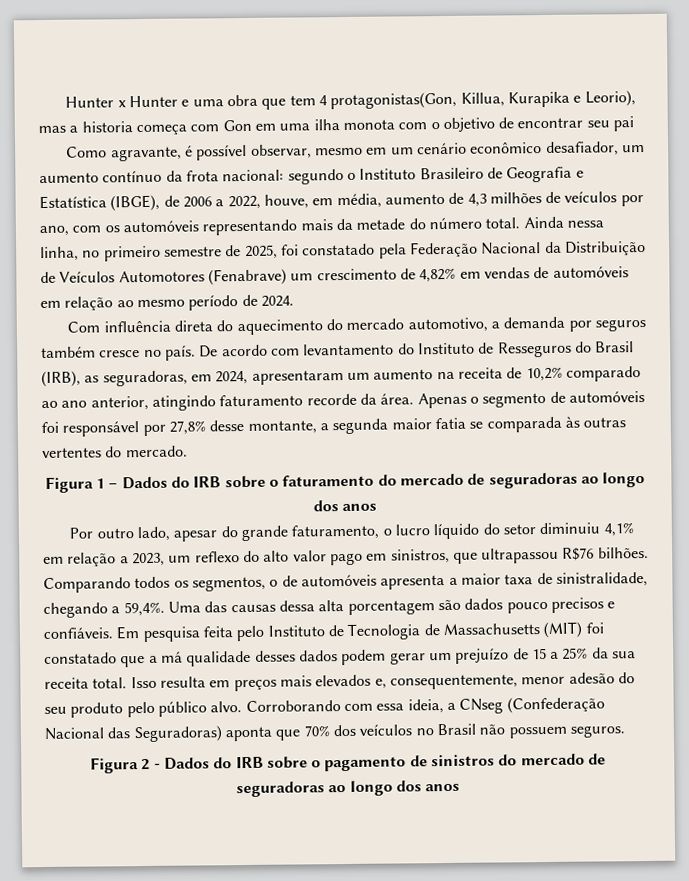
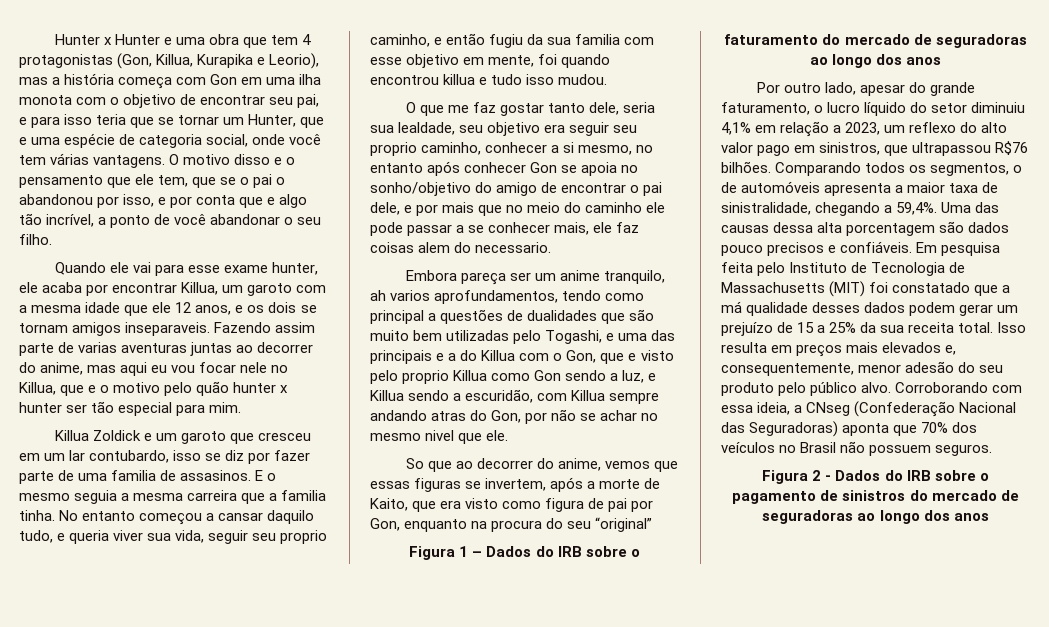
[330,91,458,110] protagonistas(Gon, -> [19,53,153,69] protagonistas (Gon,
[81,121,133,133] historia -> [64,73,115,85] história
[613,116,635,132] [66,141,645,162] [39,166,584,185] [39,191,644,212] [39,216,604,237] [40,241,646,262] [40,266,629,286] [40,294,294,311] [67,316,646,336] [41,341,635,361] [41,366,641,388] [41,391,645,411] [41,416,627,437] [42,445,188,459] pai // Como agravante, é possível observar, mesmo em um cenário econômico desafiador, um aumento contínuo da frota nacional: segundo o Instituto Brasileiro de Geografia e Estatística (IBGE), de 2006 a 2022, houve, em média, aumento de 4,3 milhões de veículos por ano, com os automóveis representando mais da metade do número total. Ainda nessa linha, no primeiro semestre de 2025, foi constatado pela Federação Nacional da Distribuição de Veículos Automotores (Fenabrave) um crescimento de 4,82% em vendas de automóveis em relação ao mesmo período de 2024. // Com influência direta do aquecimento do mercado automotivo, a demanda por seguros também cresce no país. De acordo com levantamento do Instituto de Resseguros do Brasil (IRB), as seguradoras, em 2024, apresentaram um aumento na receita de 10,2% comparado ao ano anterior, atingindo faturamento recorde da área. Apenas o segmento de automóveis foi responsável por 27,8% desse montante, a segunda maior fatia se comparada às outras vertentes do mercado. -> [297,94,320,108] [19,114,325,128] [19,133,322,148] [19,153,296,168] [19,174,286,188] [19,194,308,208] [19,213,322,228] [19,234,52,245] [54,262,319,276] [19,282,327,296] [19,302,317,316] [19,322,316,336] [19,342,314,356] [19,362,289,376] [19,381,289,396] [19,401,242,416] [54,430,312,444] [19,450,311,464] [19,470,277,484] [19,490,327,504] [19,510,315,525] [19,530,328,544] [370,33,655,48] [370,54,611,68] [370,74,608,85] [405,102,656,116] [370,122,638,136] [370,142,654,156] [370,161,639,176] [370,182,663,196] [370,202,666,216] [370,222,640,236] [370,242,552,253] [405,270,666,285] [370,290,645,304] [370,309,655,324] [370,330,676,344] [370,350,674,364] [370,370,657,384] [370,389,660,404] [370,409,659,424] [370,430,509,444] [405,458,679,472] [370,477,661,492] [370,498,654,512] [370,517,653,532] pai, e para isso teria que se tornar um Hunter, que e uma espécie de categoria social, onde você tem várias vantagens. O motivo disso e o pensamento que ele tem, que se o pai o abandonou por isso, e por conta que e algo tão incrível, a ponto de você abandonar o seu filho. // Quando ele vai para esse exame hunter, ele acaba por encontrar Killua, um garoto com a mesma idade que ele 12 anos, e os dois se tornam amigos inseparaveis. Fazendo assim parte de varias aventuras juntas ao decorrer do anime, mas aqui eu vou focar nele no Killua, que e o motivo pelo quão hunter x hunter ser tão especial para mim. // Killua Zoldick e um garoto que cresceu em um lar contubardo, isso se diz por fazer parte de uma familia de assasinos. E o mesmo seguia a mesma carreira que a familia tinha. No entanto começou a cansar daquilo tudo, e queria viver sua vida, seguir seu proprio caminho, e então fugiu da sua familia com esse objetivo em mente, foi quando encontrou killua e tudo isso mudou. // O que me faz gostar tanto dele, seria sua lealdade, seu objetivo era seguir seu proprio caminho, conhecer a si mesmo, no entanto após conhecer Gon se apoia no sonho/objetivo do amigo de encontrar o pai dele, e por mais que no meio do caminho ele pode passar a se conhecer mais, ele faz coisas alem do necessario. // Embora pareça ser um anime tranquilo, ah varios aprofundamentos, tendo como principal a questões de dualidades que são muito bem utilizadas pelo Togashi, e uma das principais e a do Killua com o Gon, que e visto pelo proprio Killua como Gon sendo a luz, e Killua sendo a escuridão, com Killua sempre andando atras do Gon, por não se achar no mesmo nivel que ele. // So que ao decorrer do anime, vemos que essas figuras se invertem, após a morte de Kaito, que era visto como figura de pai por Gon, enquanto na procura do seu “original”

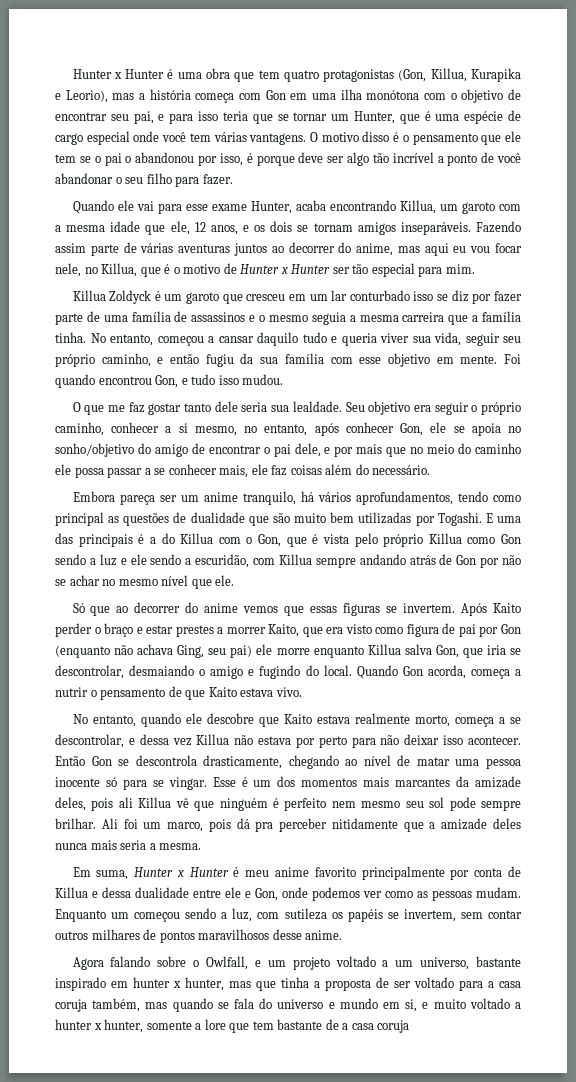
[54,34,173,45] Hunter x Hunter e -> [72,69,174,79] Hunter x Hunter é
[302,34,312,45] 4 -> [283,70,319,82] quatro
[19,95,72,105] monota -> [366,90,420,100] monótona
[19,137,27,145] e -> [424,111,431,121] é
[139,134,249,148] categoria social, -> [55,131,130,145] cargo especial
[274,157,283,165] e -> [393,132,400,142] é
[158,175,217,188] tem, que -> [55,154,76,163] tem
[158,195,276,208] e por conta que e -> [246,152,345,166] é porque deve ser
[46,214,95,227] incrível, -> [392,152,434,163] incrível
[19,234,52,245] filho. -> [146,173,233,187] filho para fazer.
[272,262,319,275] [19,282,178,296] hunter, ele acaba por encontrar -> [250,200,396,214] Hunter, acaba encontrando
[152,302,172,313] ele -> [170,221,190,235] ele,
[125,322,211,336] inseparaveis. -> [400,222,471,235] inseparáveis.
[78,342,233,356] varias aventuras juntas -> [140,243,267,256] várias aventuras juntos
[240,362,268,373] nele -> [55,263,81,277] nele,
[88,385,97,393] e -> [164,264,171,274] é
[164,381,289,396] [19,402,62,413] pelo quão hunter x hunter -> [223,263,331,274] de Hunter x Hunter
[92,430,152,441] Zoldick e -> [109,290,161,304] Zoldyck é
[89,450,170,463] contubardo, -> [349,290,410,301] conturbado
[111,470,264,481] familia de assasinos. E -> [131,311,256,322] família de assassinos e
[281,490,327,501] familia -> [482,311,522,322] família
[82,511,136,521] entanto -> [110,334,153,346] entanto,
[19,530,53,543] tudo, -> [302,332,327,343] tudo
[280,530,328,544] proprio -> [55,354,95,367] próprio
[575,34,621,45] familia -> [284,353,324,364] família
[488,54,558,67] mente, foi -> [460,354,521,364] mente. Foi
[443,74,476,85] killua -> [155,375,179,388] Gon,
[589,102,620,115] dele, -> [214,401,238,412] dele
[398,122,484,135] lealdade, seu -> [292,401,365,412] lealdade. Seu
[613,125,638,133] [370,142,417,156] seu proprio -> [471,402,521,415] o próprio
[370,163,423,173] entanto -> [264,424,308,436] entanto,
[530,162,558,173] Gon -> [400,422,447,436] Gon, ele
[370,222,403,236] pode -> [74,467,104,478] possa
[418,242,552,253] alem do necessario. -> [325,464,431,475] além do necessário.
[370,290,431,301] ah varios -> [300,491,351,502] há vários
[428,313,437,321] a -> [108,516,120,523] as
[527,310,598,321] dualidades -> [190,512,245,523] dualidade
[513,330,615,344] pelo Togashi, e -> [415,512,493,526] por Togashi. E
[436,353,445,361] e -> [138,534,145,544] é
[628,350,674,361] [370,370,450,384] e visto pelo proprio -> [312,533,424,547] é vista pelo próprio
[622,370,657,383] [370,390,404,401] luz, e Killua -> [99,554,147,566] luz e ele
[431,410,522,423] atras do Gon, -> [409,554,477,565] atrás de Gon
[425,430,455,441] nivel -> [161,575,189,586] nível
[405,458,424,469] So -> [72,603,85,613] Só
[558,458,602,471] anime, -> [204,603,239,613] anime
[485,477,661,492] invertem, após a morte de -> [403,603,521,616] [55,623,266,637] invertem. Após Kaito perder o braço e estar prestes a morrer
[370,517,653,532] [409,546,640,560] [724,34,1027,48] [809,54,942,68] [756,82,976,96] [721,102,1026,116] [721,121,1008,137] [721,141,1029,156] [721,161,1023,176] [721,181,999,196] [721,202,1000,216] [721,221,1010,236] [721,241,1001,256] [721,262,966,276] [721,281,1011,297] [721,301,1019,316] [721,322,1027,336] [721,342,957,357] [721,361,1004,376] [721,382,1023,396] [721,401,1017,417] [721,421,978,437] [721,441,993,456] [762,470,989,484] [732,490,1019,504] [762,510,989,524] Gon, enquanto na procura do seu “original” // Figura 1 – Dados do IRB sobre o faturamento do mercado de seguradoras ao longo dos anos // Por outro lado, apesar do grande faturamento, o lucro líquido do setor diminuiu 4,1% em relação a 2023, um reflexo do alto valor pago em sinistros, que ultrapassou R$76 bilhões. Comparando todos os segmentos, o de automóveis apresenta a maior taxa de sinistralidade, chegando a 59,4%. Uma das causas dessa alta porcentagem são dados pouco precisos e confiáveis. Em pesquisa feita pelo Instituto de Tecnologia de Massachusetts (MIT) foi constatado que a má qualidade desses dados podem gerar um prejuízo de 15 a 25% da sua receita total. Isso resulta em preços mais elevados e, consequentemente, menor adesão do seu produto pelo público alvo. Corroborando com essa ideia, a CNseg (Confederação Nacional das Seguradoras) aponta que 70% dos veículos no Brasil não possuem seguros. // Figura 2 - Dados do IRB sobre o pagamento de sinistros do mercado de seguradoras ao longo dos anos -> [500,624,521,634] [55,644,521,658] [55,665,521,679] [55,686,302,700] [72,713,521,727] [55,734,522,748] [55,755,521,769] [55,776,521,790] [55,797,521,811] [55,818,521,832] [55,840,202,850] [72,866,521,880] [55,887,521,901] [55,908,522,922] [55,929,343,943] [72,956,521,970] [55,977,521,991] [55,998,521,1012] [55,1019,410,1033] Gon (enquanto não achava Ging, seu pai) ele morre enquanto Killua salva Gon, que iria se descontrolar, desmaiando o amigo e fugindo do local. Quando Gon acorda, começa a nutrir o pensamento de que Kaito estava vivo. // No entanto, quando ele descobre que Kaito estava realmente morto, começa a se descontrolar, e dessa vez Killua não estava por perto para não deixar isso acontecer. Então Gon se descontrola drasticamente, chegando ao nível de matar uma pessoa inocente só para se vingar. Esse é um dos momentos mais marcantes da amizade deles, pois ali Killua vê que ninguém é perfeito nem mesmo seu sol pode sempre brilhar. Ali foi um marco, pois dá pra perceber nitidamente que a amizade deles nunca mais seria a mesma. // Em suma, Hunter x Hunter é meu anime favorito principalmente por conta de Killua e dessa dualidade entre ele e Gon, onde podemos ver como as pessoas mudam. Enquanto um começou sendo a luz, com sutileza os papéis se invertem, sem contar outros milhares de pontos maravilhosos desse anime. // Agora falando sobre o Owlfall, e um projeto voltado a um universo, bastante inspirado em hunter x hunter, mas que tinha a proposta de ser voltado para a casa coruja também, mas quando se fala do universo e mundo em si, e muito voltado a hunter x hunter, somente a lore que tem bastante de a casa coruja

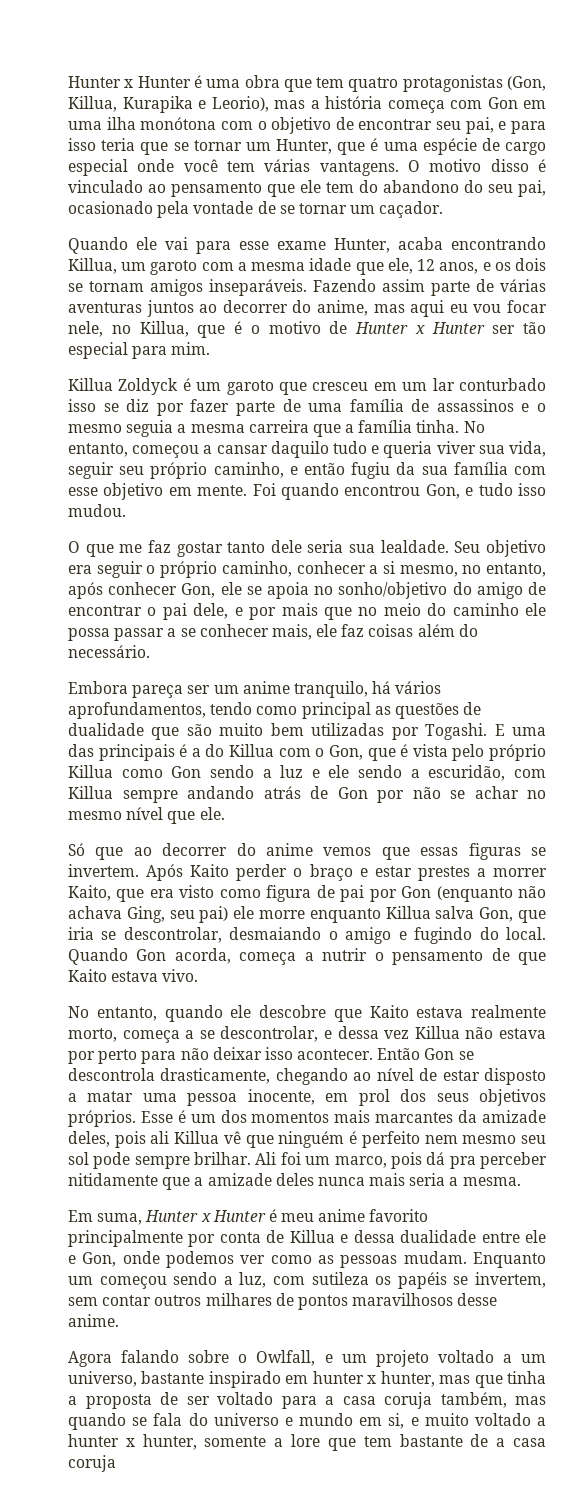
[402,135,409,142] o -> [68,180,166,193] vinculado ao
[79,152,521,166] [55,173,233,187] se o pai o abandonou por isso, é porque deve ser algo tão incrível a ponto de você abandonar o seu filho para fazer. -> [359,180,546,197] [68,201,444,218] do abandono do seu pai, ocasionado pela vontade de se tornar um caçador.
[416,757,521,769] [55,777,207,790] matar uma pessoa inocente só para se vingar. -> [442,1068,547,1085] [68,1089,546,1106] [68,1110,136,1127] estar disposto a matar uma pessoa inocente, em prol dos seus objetivos próprios.

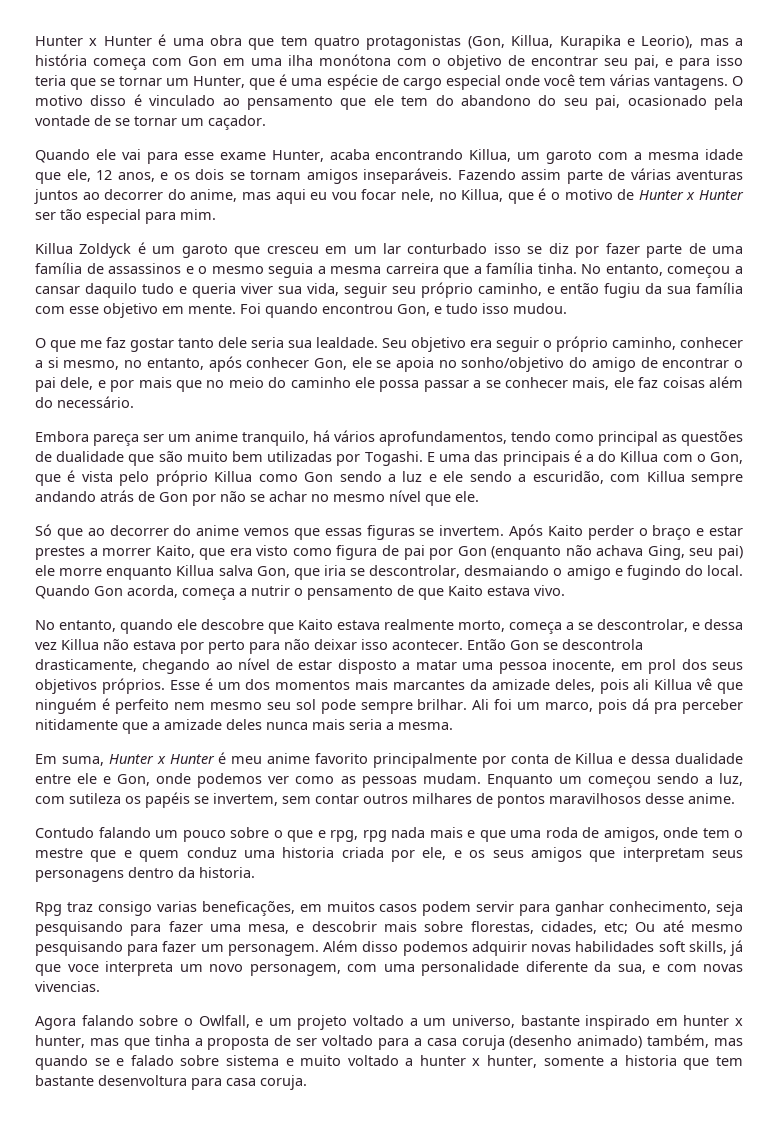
(119, 1320) none -> [35,827,743,842] [35,847,743,862] [35,867,255,882] [35,901,743,916] [35,920,744,936] [35,940,744,956] [35,961,743,976] [35,981,100,992] // Contudo falando um pouco sobre o que e rpg, rpg nada mais e que uma roda de amigos, onde tem o mestre que e quem conduz uma historia criada por ele, e os seus amigos que interpretam seus personagens dentro da historia. // Rpg traz consigo varias beneficações, em muitos casos podem servir para ganhar conhecimento, seja pesquisando para fazer uma mesa, e descobrir mais sobre florestas, cidades, etc; Ou até mesmo pesquisando para fazer um personagem. Além disso podemos adquirir novas habilidades soft skills, já que voce interpreta um novo personagem, com uma personalidade diferente da sua, e com novas vivencias.
(432, 1400) none -> [509,1035,643,1049] (desenho animado)
[153,1413,405,1429] fala do universo e mundo em si, -> [116,1055,279,1066] e falado sobre sistema
[291,1434,321,1447] lore -> [624,1055,677,1066] historia
[470,1434,546,1447] [68,1455,116,1472] de a casa coruja -> [98,1075,307,1090] desenvoltura para casa coruja.

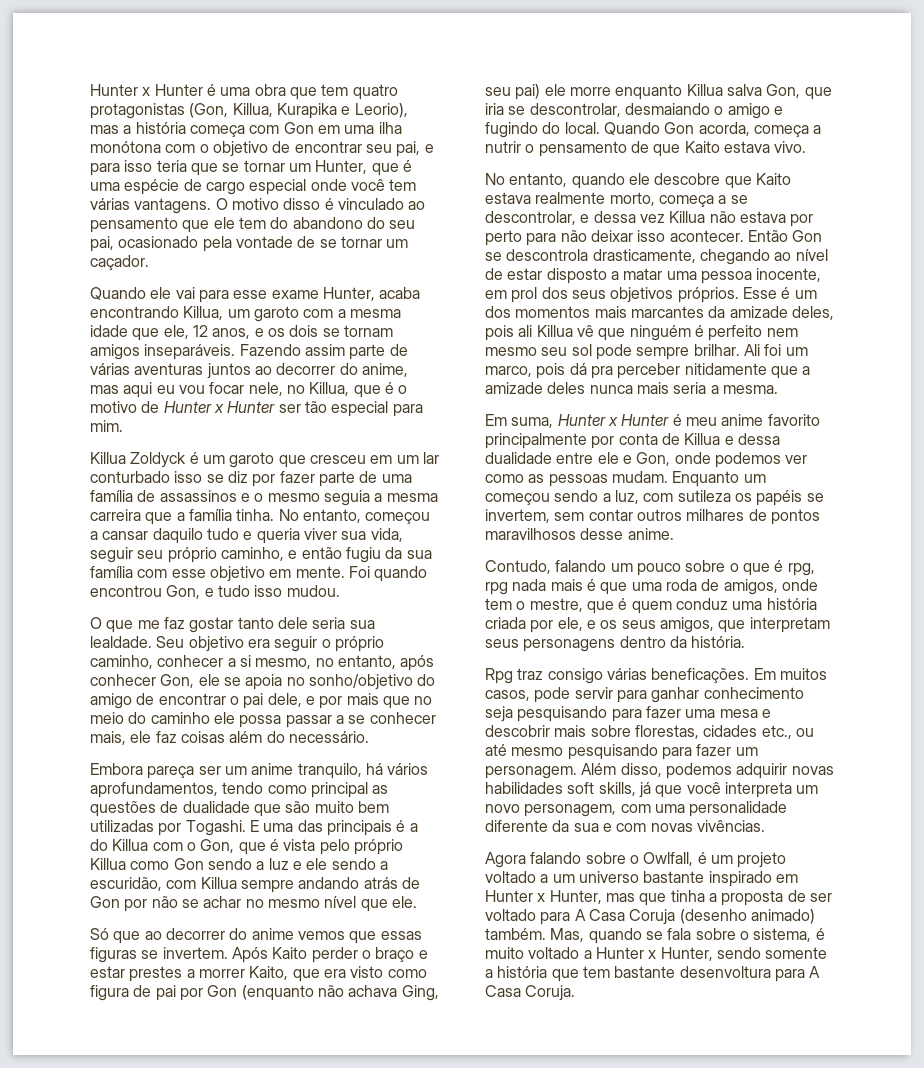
[35,827,94,838] Contudo -> [485,560,551,574] Contudo,
[317,830,326,838] e -> [774,560,784,572] é
[467,830,475,838] e -> [586,579,596,591] é
[35,848,132,862] mestre que e -> [529,598,628,614] mestre, que é
[282,847,335,858] historia -> [766,598,817,610] história
[530,847,582,862] amigos -> [659,617,714,633] amigos,
[199,867,255,878] historia. -> [691,636,746,648] história.
[156,901,472,916] varias beneficações, em muitos casos podem -> [606,668,827,683] [485,687,571,703] várias beneficações. Em muitos casos, pode
[609,901,712,914] conhecimento, -> [703,687,804,699] conhecimento
[248,924,290,934] mesa, -> [719,709,758,718] mesa
[540,921,656,934] cidades, etc; Ou -> [703,725,814,739] cidades etc., ou
[362,941,399,952] disso -> [620,763,662,777] disso,
[67,964,99,972] voce -> [686,782,721,794] você
[617,964,646,974] sua, -> [573,823,599,832] sua
[35,981,100,992] vivencias. -> [696,820,765,832] vivências.
[255,1018,264,1026] e -> [697,852,707,864] é
[451,1015,515,1028] universo, -> [578,871,639,883] universo
[683,1015,743,1026] [35,1035,85,1048] hunter x hunter, -> [485,890,602,904] Hunter x Hunter,
[413,1034,743,1050] [35,1055,538,1070] a casa coruja (desenho animado) também, mas quando se e falado sobre sistema e muito voltado a hunter x hunter, -> [574,909,815,925] [485,928,825,944] [485,947,761,961] A Casa Coruja (desenho animado) também. Mas, quando se fala sobre o sistema, é muito voltado a Hunter x Hunter, sendo
[624,1055,677,1066] historia -> [497,966,548,978] história
[226,1075,307,1090] casa coruja. -> [809,966,821,978] [485,985,576,1001] A Casa Coruja.

